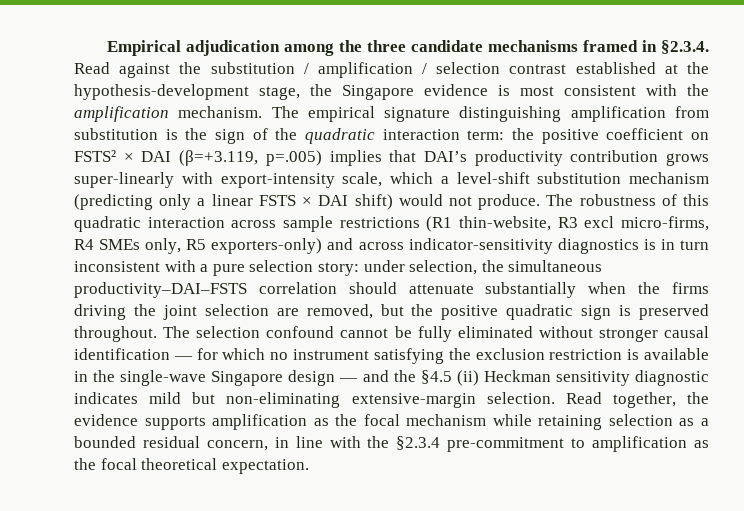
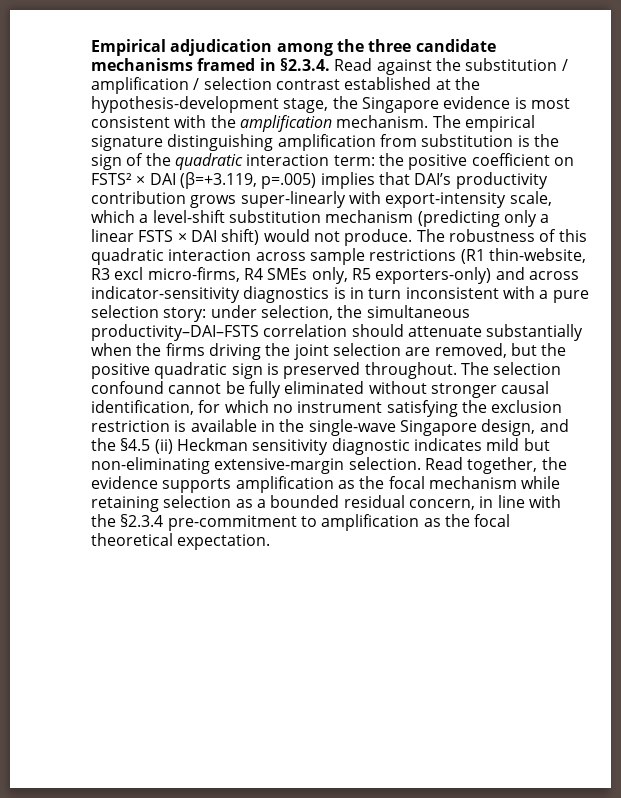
[74,348,193,360] identification — -> [91,400,194,415] identification,
[288,370,359,386] design — -> [481,419,536,436] design,

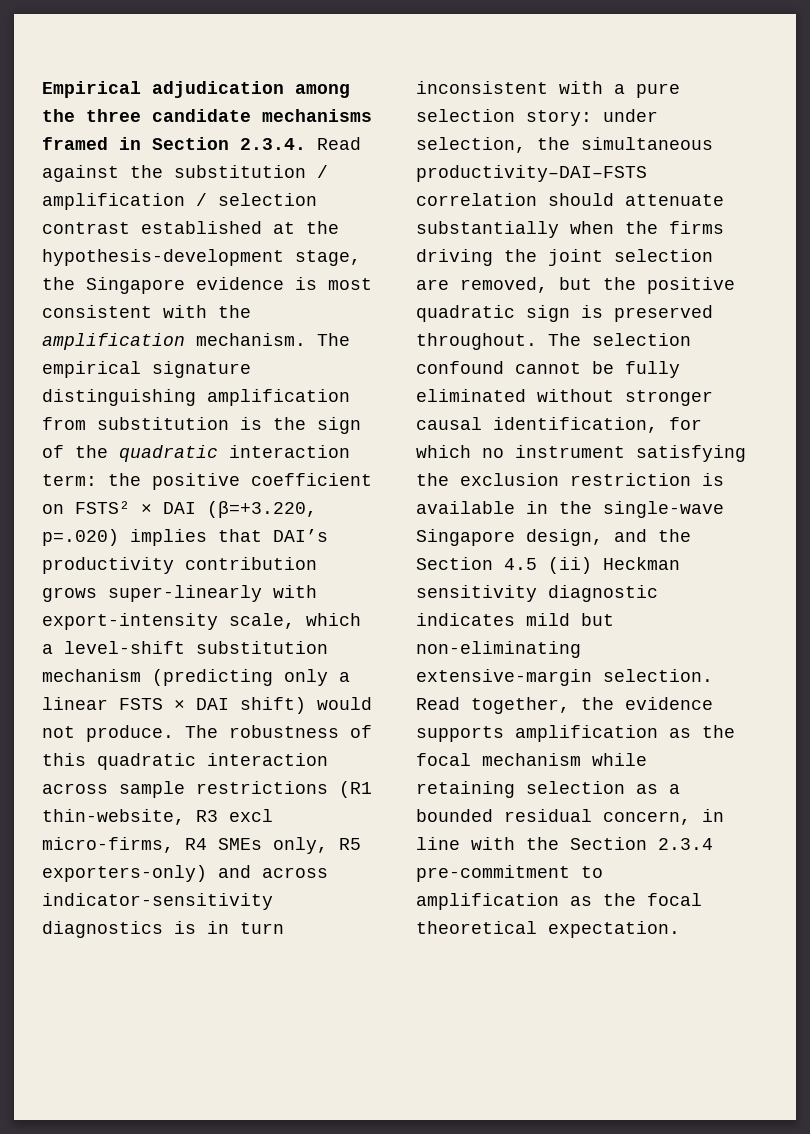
[279,58,330,71] §2.3.4. -> [152,137,306,150] Section 2.3.4.
[179,172,317,189] (β=+3.119, p=.005) -> [207,501,317,518] [42,529,119,546] (β=+3.220, p=.020)
[120,438,151,451] §4.5 -> [416,557,537,570] Section 4.5
[120,514,164,527] §2.3.4 -> [570,837,713,850] Section 2.3.4

